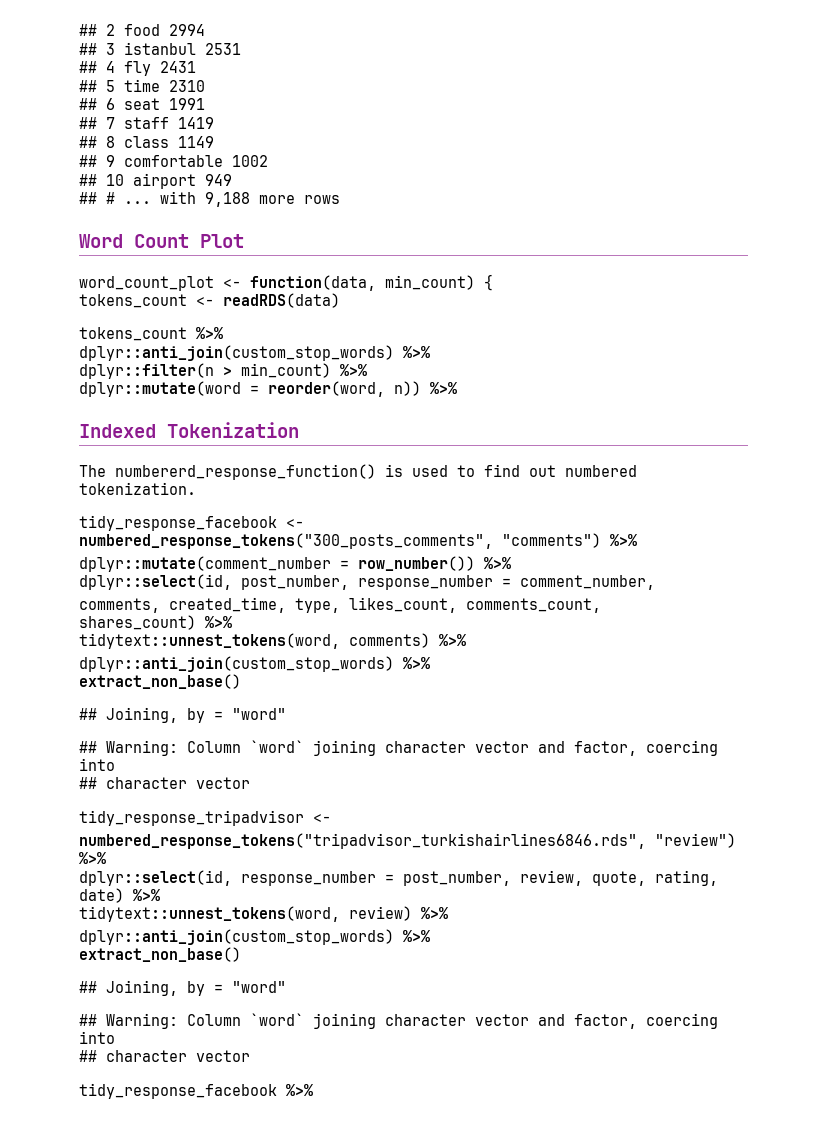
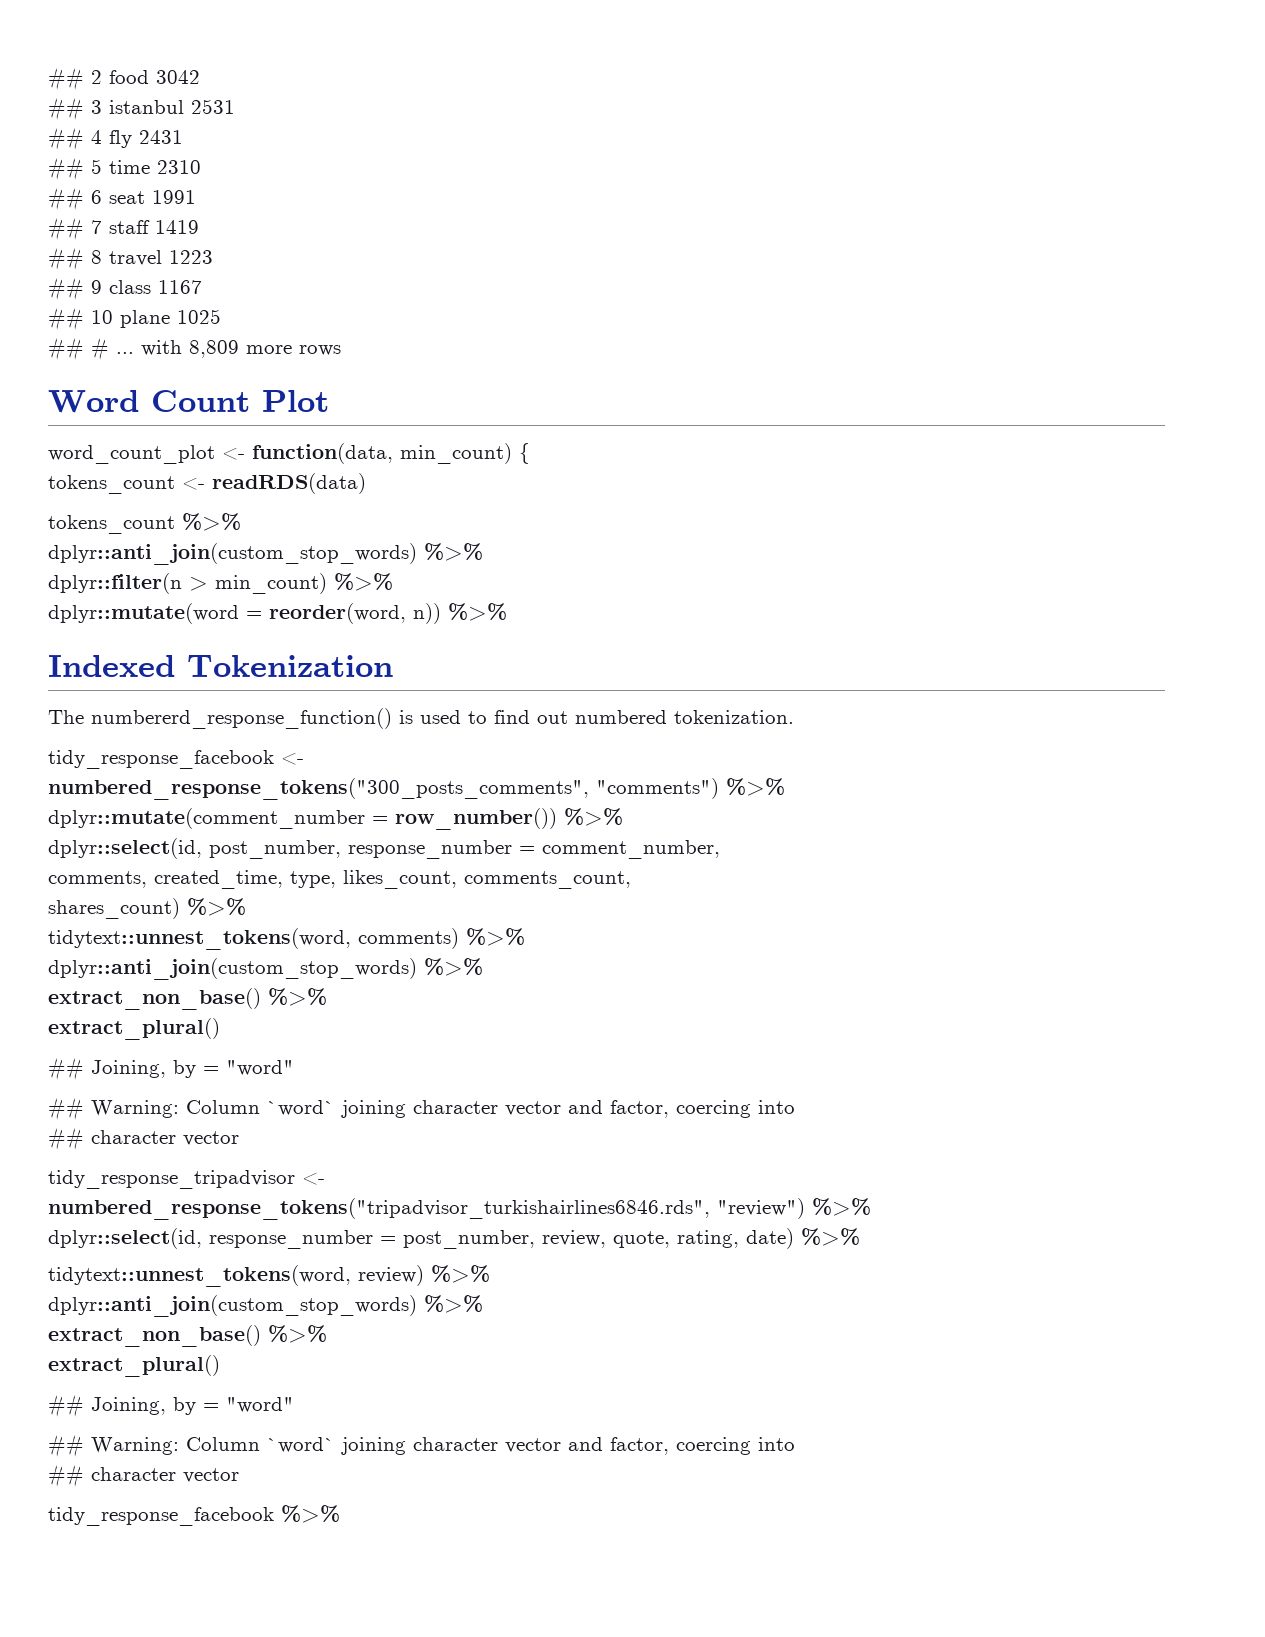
[169,24,205,36] 2994 -> [156,70,200,84] 3042
[124,136,214,148] class 1149 -> [109,250,213,266] travel 1223
[124,155,268,167] comfortable 1002 -> [109,280,202,294] class 1167
[133,173,232,189] airport 949 -> [120,309,221,328] plane 1025
[205,192,250,207] 9,188 -> [189,340,239,358] 8,809
(241, 681) none -> [268,988,327,1006] [48,1018,220,1040] %>% // extract_plural()
(241, 954) none -> [268,1325,327,1343] [48,1355,220,1377] %>% // extract_plural()

